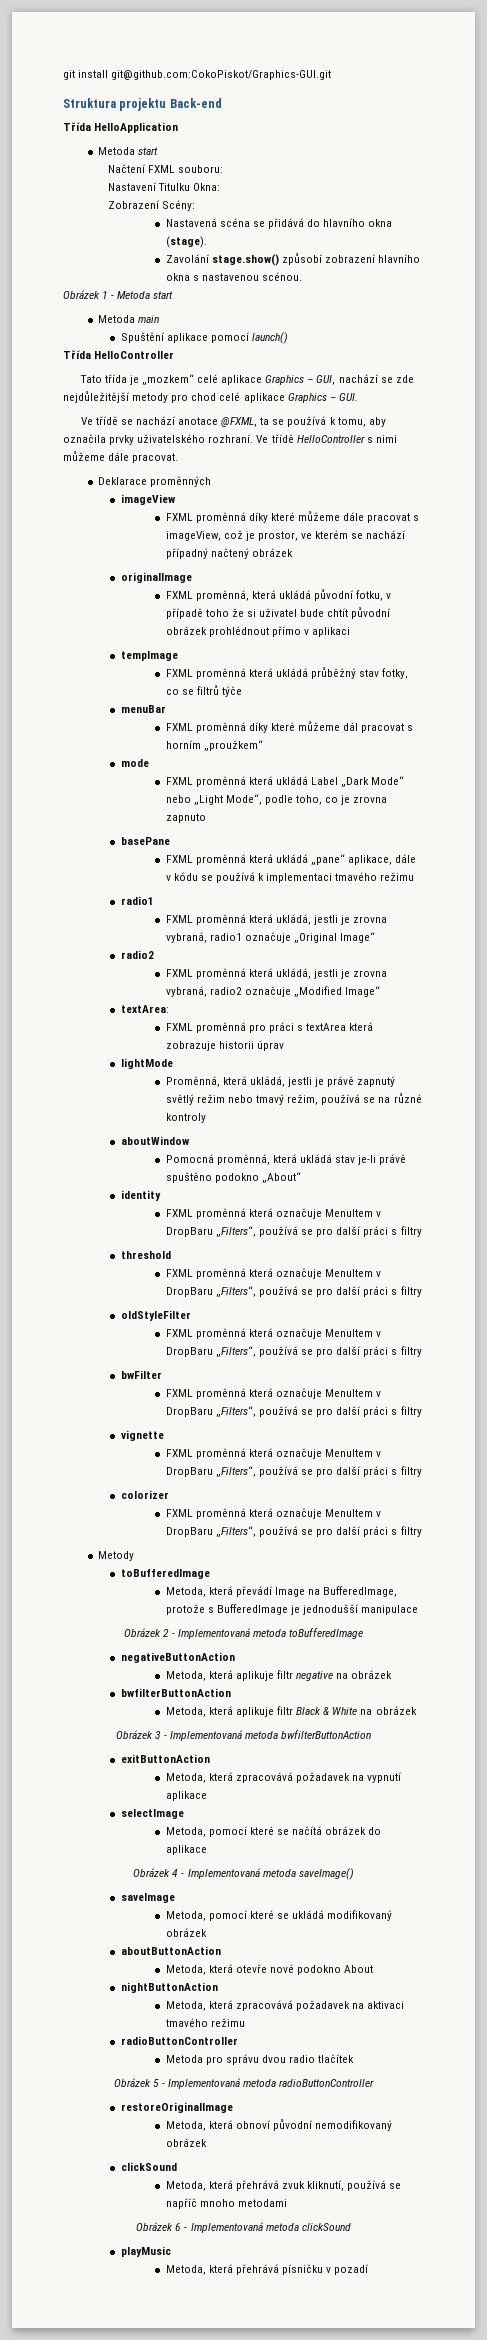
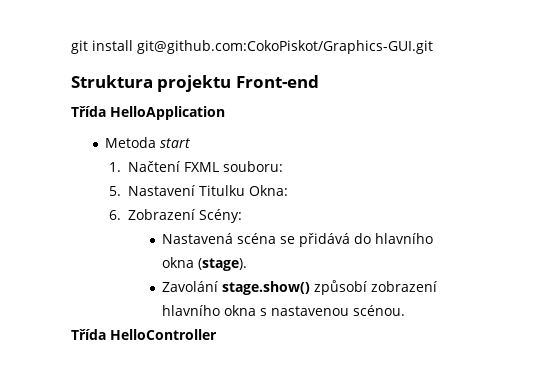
[169,98,222,108] Back-end -> [235,75,319,88] Front-end
(159, 151) none -> [108,162,121,172] 1.
(224, 169) none -> [108,186,121,196] 5.
(221, 187) none -> [108,210,121,220] 6.
[63,290,174,299] [98,315,160,323] [120,332,289,344] [63,350,175,359] [79,374,414,385] [63,391,358,403] [80,416,386,427] [63,434,397,445] [63,451,179,463] [98,476,212,487] [120,494,176,505] [165,511,420,523] [165,530,407,541] [165,548,293,559] [120,572,192,583] [165,589,392,601] [165,607,392,619] [165,626,351,637] [120,651,178,661] [165,667,409,679] [165,685,243,697] [120,705,166,713] [165,721,414,733] [165,740,263,751] [120,759,149,767] [165,776,405,787] [165,794,388,805] [165,813,206,823] [120,837,170,845] [165,854,417,865] [165,872,415,883] [120,896,154,905] [165,914,388,925] [165,932,376,943] [120,950,154,959] [165,968,388,979] [165,986,381,997] [120,1005,169,1013] [165,1022,374,1033] [165,1040,284,1051] [120,1058,173,1069] [165,1076,396,1087] [165,1093,422,1105] [165,1113,206,1123] [120,1136,190,1145] [165,1154,407,1165] [165,1172,301,1183] [120,1190,161,1201] [165,1208,382,1219] [165,1226,422,1237] [120,1251,171,1259] [165,1268,382,1279] [165,1286,422,1297] [120,1310,191,1321] [165,1328,382,1339] [165,1346,422,1357] [120,1370,162,1379] [165,1388,382,1399] [165,1406,422,1417] [120,1430,164,1441] [165,1448,382,1459] [165,1466,422,1477] [120,1490,169,1499] [165,1508,382,1519] [165,1526,422,1537] [98,1551,135,1561] [120,1569,210,1579] [165,1586,398,1597] [165,1604,419,1615] [123,1628,364,1639] [120,1652,235,1663] [165,1670,393,1681] [120,1688,231,1697] [165,1706,417,1717] [115,1730,372,1741] [120,1754,210,1763] [165,1772,403,1783] [165,1791,207,1801] [120,1809,184,1819] [165,1826,382,1837] [165,1845,207,1855] [133,1868,354,1880] [120,1893,175,1903] [165,1910,393,1921] [165,1928,207,1937] [120,1946,221,1955] [165,1964,374,1975] [120,1982,218,1993] [165,2000,405,2011] [165,2018,245,2027] [120,2036,238,2045] [165,2054,355,2065] [113,2078,375,2089] [120,2102,233,2113] [165,2119,393,2131] [165,2138,207,2147] [120,2162,177,2171] [165,2180,402,2191] [165,2198,287,2209] [136,2222,351,2233] [120,2246,171,2257] [165,2264,370,2275] Obrázek 1 - Metoda start // Metoda main // Spuštění aplikace pomocí launch() // Třída HelloController // Tato třída je „mozkem“ celé aplikace Graphics – GUI, nachází se zde nejdůležitější metody pro chod celé aplikace Graphics – GUI. // Ve třídě se nachází anotace @FXML, ta se používá k tomu, aby označila prvky uživatelského rozhraní. Ve třídě HelloController s nimi můžeme dále pracovat. // Deklarace proměnných // imageView // FXML proměnná díky které můžeme dále pracovat s imageView, což je prostor, ve kterém se nachází případný načtený obrázek // originalImage // FXML proměnná, která ukládá původní fotku, v případě toho že si uživatel bude chtít původní obrázek prohlédnout přímo v aplikaci // tempImage // FXML proměnná která ukládá průběžný stav fotky, co se filtrů týče // menuBar // FXML proměnná díky které můžeme dál pracovat s horním „proužkem“ // mode // FXML proměnná která ukládá Label „Dark Mode“ nebo „Light Mode“, podle toho, co je zrovna zapnuto // basePane // FXML proměnná která ukládá „pane“ aplikace, dále v kódu se používá k implementaci tmavého režimu // radio1 // FXML proměnná která ukládá, jestli je zrovna vybraná, radio1 označuje „Original Image“ // radio2 // FXML proměnná která ukládá, jestli je zrovna vybraná, radio2 označuje „Modified Image“ // textArea: // FXML proměnná pro práci s textArea která zobrazuje historii úprav // lightMode // Proměnná, která ukládá, jestli je právě zapnutý světlý režim nebo tmavý režim, používá se na různé kontroly // aboutWindow // Pomocná proměnná, která ukládá stav je-li právě spuštěno podokno „About“ // identity // FXML proměnná která označuje MenuItem v DropBaru „Filters“, používá se pro další práci s filtry // threshold // FXML proměnná která označuje MenuItem v DropBaru „Filters“, používá se pro další práci s filtry // oldStyleFilter // FXML proměnná která označuje MenuItem v DropBaru „Filters“, používá se pro další práci s filtry // bwFilter // FXML proměnná která označuje MenuItem v DropBaru „Filters“, používá se pro další práci s filtry // vignette // FXML proměnná která označuje MenuItem v DropBaru „Filters“, používá se pro další práci s filtry // colorizer // FXML proměnná která označuje MenuItem v DropBaru „Filters“, používá se pro další práci s filtry // Metody // toBufferedImage // Metoda, která převádí Image na BufferedImage, protože s BufferedImage je jednodušší manipulace // Obrázek 2 - Implementovaná metoda toBufferedImage // negativeButtonAction // Metoda, která aplikuje filtr negative na obrázek // bwfilterButtonAction // Metoda, která aplikuje filtr Black & White na obrázek // Obrázek 3 - Implementovaná metoda bwfilterButtonAction // exitButtonAction // Metoda, která zpracovává požadavek na vypnutí aplikace // selectImage // Metoda, pomocí které se načítá obrázek do aplikace // Obrázek 4 - Implementovaná metoda saveImage() // saveImage // Metoda, pomocí které se ukládá modifikovaný obrázek // aboutButtonAction // Metoda, která otevře nové podokno About // nightButtonAction // Metoda, která zpracovává požadavek na aktivaci tmavého režimu // radioButtonController // Metoda pro správu dvou radio tlačítek // Obrázek 5 - Implementovaná metoda radioButtonController // restoreOriginalImage // Metoda, která obnoví původní nemodifikovaný obrázek // clickSound // Metoda, která přehrává zvuk kliknutí, používá se napříč mnoho metodami // Obrázek 6 - Implementovaná metoda clickSound // playMusic // Metoda, která přehrává písničku v pozadí -> [71,329,217,340] Třída HelloController

